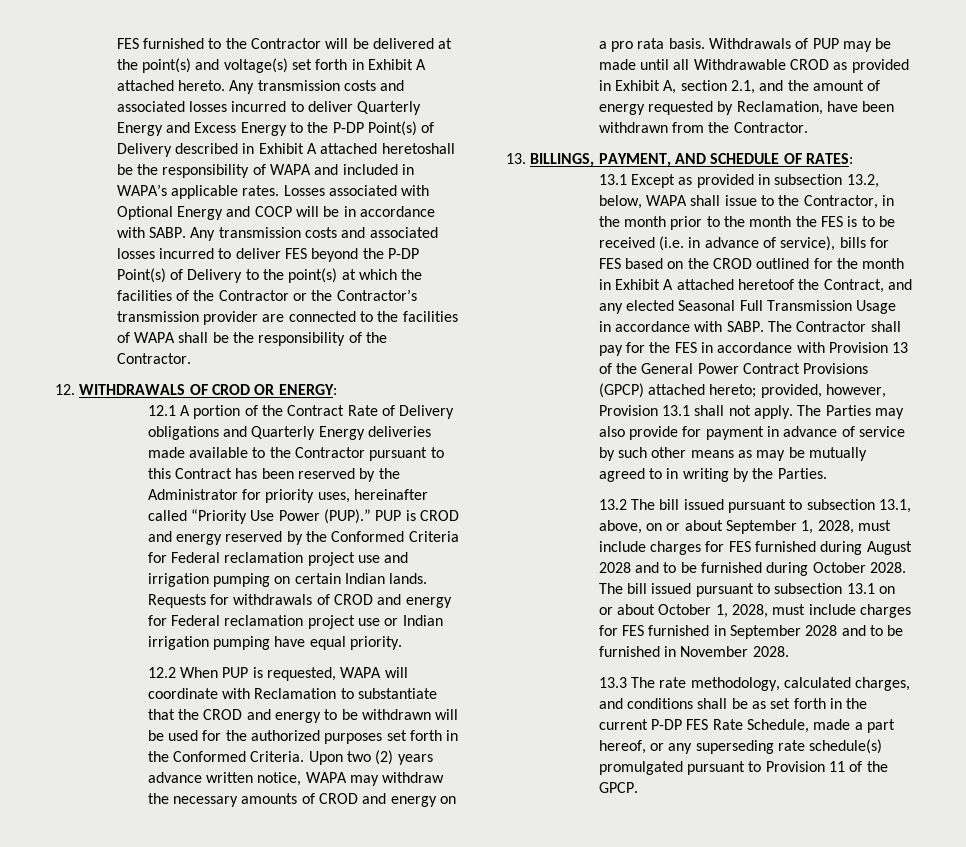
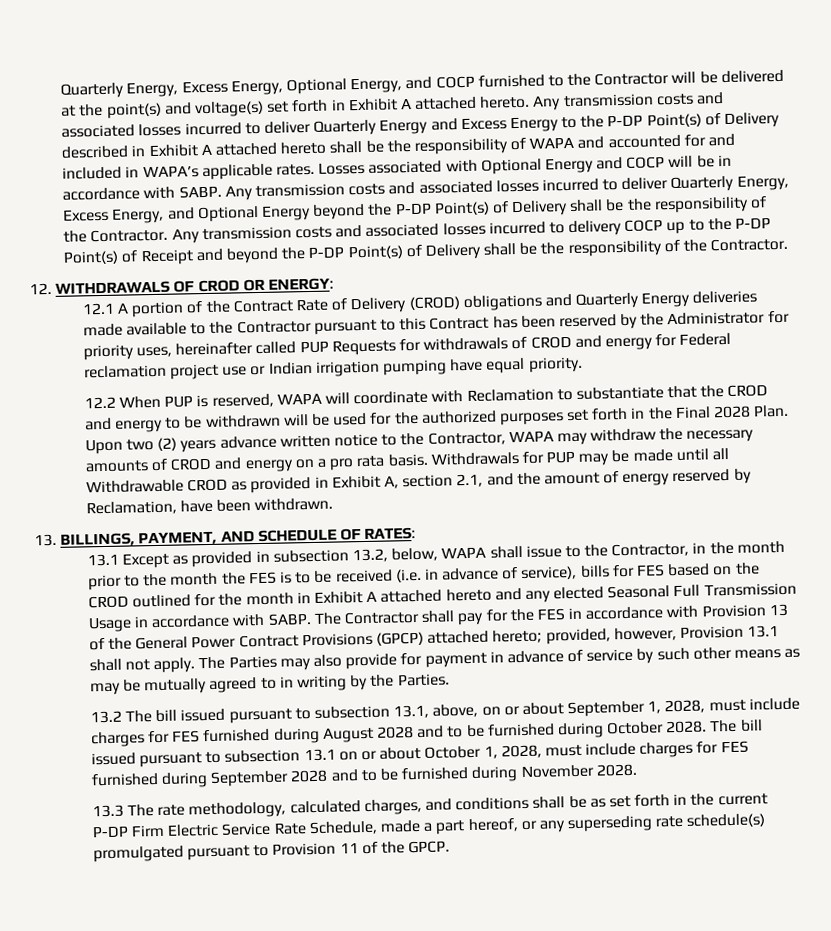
[116,38,139,49] FES -> [60,75,475,99] Quarterly Energy, Excess Energy, Optional Energy, and COCP
[381,143,455,154] heretoshall -> [280,140,363,155] hereto shall
(339, 169) none -> [607,133,736,149] accounted for and
[285,248,420,262] [116,268,423,283] [116,289,417,301] [116,311,458,325] [116,332,176,343] FES beyond the P-DP Point(s) of Delivery to the point(s) at which the facilities of the Contractor or the Contractor’s transmission provider are connected to the facilities of WAPA -> [670,174,789,193] [63,196,768,224] [63,217,772,244] [63,243,482,266] Quarterly Energy, Excess Energy, and Optional Energy beyond the P-DP Point(s) of Delivery shall be the responsibility of the Contractor. Any transmission costs and associated losses incurred to delivery COCP up to the P-DP Point(s) of Receipt and beyond the P-DP Point(s) of Delivery
(455, 412) none -> [408,296,461,311] (CROD)
[191,509,459,524] [147,531,459,545] [147,552,409,566] [147,573,428,587] “Priority Use Power (PUP).” PUP is CROD and energy reserved by the Conformed Criteria for Federal reclamation project use and irrigation pumping on certain Indian lands. -> [299,340,329,354] PUP
[267,667,337,681] requested, -> [211,393,274,408] reserved,
[173,751,305,762] Conformed Criteria. -> [674,404,790,420] Final 2028 Plan.
[257,772,302,786] notice, -> [333,431,506,447] notice to the Contractor,
[795,38,809,49] of -> [521,451,544,464] for
[648,101,714,115] requested -> [672,468,731,483] reserved
[598,122,808,133] withdrawn from the Contractor. -> [254,497,334,512] withdrawn.
[738,279,884,293] heretoof the Contract, -> [445,588,492,602] hereto
[713,625,726,636] in -> [161,772,209,788] during
[664,646,677,657] in -> [471,766,519,782] during
[686,719,709,730] FES -> [131,822,272,837] Firm Electric Service

